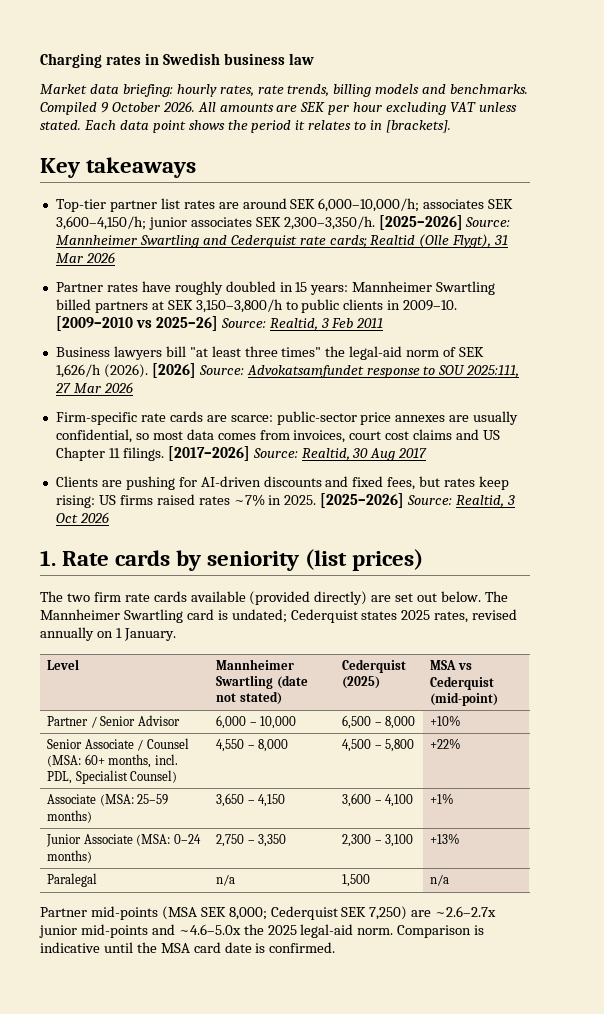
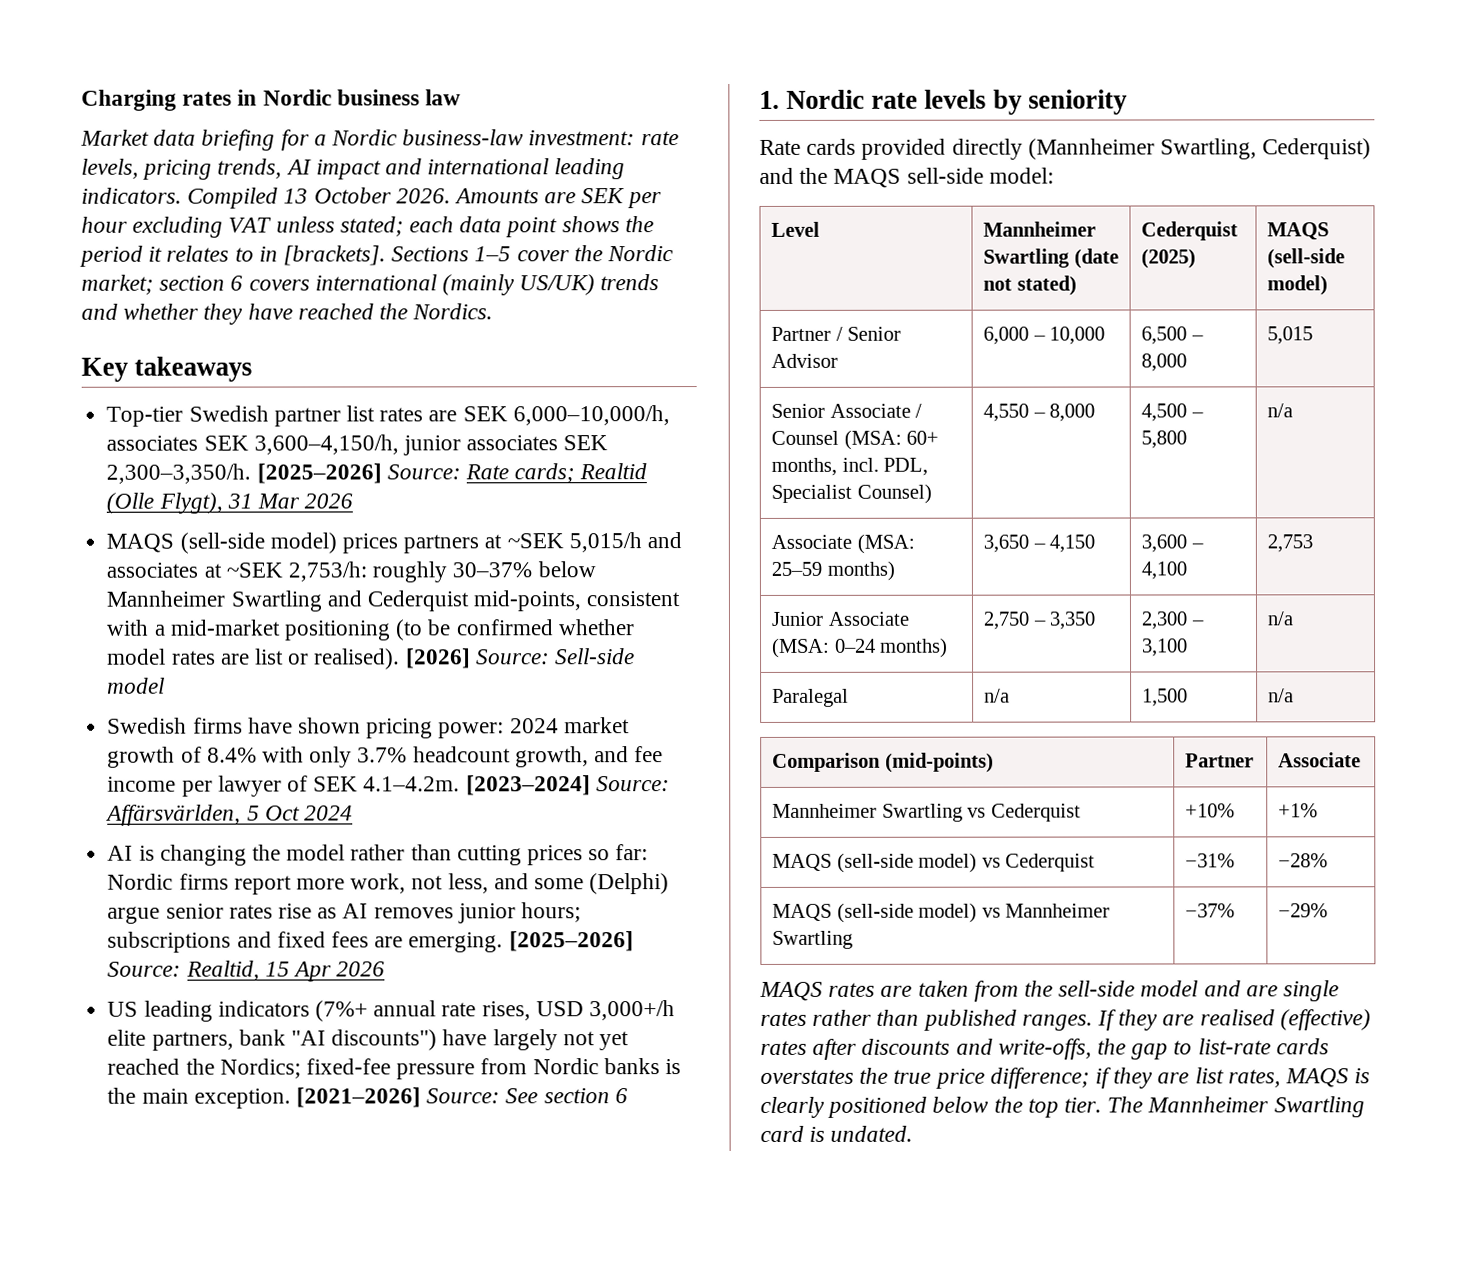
[162,53,220,65] Swedish -> [262,89,332,106] Nordic
[122,84,529,97] [40,101,274,115] briefing: hourly rates, rate trends, billing models and benchmarks. Compiled 9 October 2026. All amounts -> [201,129,679,151] [81,158,626,180] [81,187,540,209] briefing for a Nordic business-law investment: rate levels, pricing trends, AI impact and international leading indicators. Compiled 13 October 2026. Amounts
[40,120,116,130] stated. Each -> [339,216,455,237] stated; each
(452, 126) none -> [391,245,674,262] [81,274,660,296] [81,303,494,325] Sections 1–5 cover the Nordic market; section 6 covers international (mainly US/UK) trends and whether they have reached the Nordics.
(106, 205) none -> [188,405,269,422] Swedish
[242,198,514,212] [55,216,146,230] around SEK 6,000–10,000/h; associates SEK 3,600–4,150/h; -> [462,405,670,426] [106,434,399,455] SEK 6,000–10,000/h, associates SEK 3,600–4,150/h,
[55,235,326,248] Mannheimer Swartling and Cederquist rate -> [464,464,509,480] Rate
[55,281,496,295] [55,299,458,313] [55,316,384,331] [55,346,485,360] [55,363,520,378] [54,382,133,393] [55,411,519,425] [55,429,501,443] [55,446,428,461] [55,476,510,490] [55,494,317,508] Partner rates have roughly doubled in 15 years: Mannheimer Swartling billed partners at SEK 3,150–3,800/h to public clients in 2009–10. [2009–2010 vs 2025–26] Source: Realtid, 3 Feb 2011 // Business lawyers bill "at least three times" the legal-aid norm of SEK 1,626/h (2026). [2026] Source: Advokatsamfundet response to SOU 2025:111, 27 Mar 2026 // Firm-specific rate cards are scarce: public-sector price annexes are usually confidential, so most data comes from invoices, court cost claims and US Chapter 11 filings. [2017–2026] Source: Realtid, 30 Aug 2017 // Clients are pushing for AI-driven discounts and fixed fees, but rates keep rising: US firms raised rates ~7% in 2025. -> [106,532,682,554] [106,561,596,583] [106,590,681,612] [106,619,635,641] [107,648,635,670] [107,677,166,694] [107,717,630,739] [107,746,664,768] [107,775,670,797] [105,804,353,826] [107,844,649,866] [107,873,670,895] [107,902,581,924] [107,931,504,953] MAQS (sell-side model) prices partners at ~SEK 5,015/h and associates at ~SEK 2,753/h: roughly 30–37% below Mannheimer Swartling and Cederquist mid-points, consistent with a mid-market positioning (to be confirmed whether model rates are list or realised). [2026] Source: Sell-side model // Swedish firms have shown pricing power: 2024 market growth of 8.4% with only 3.7% headcount growth, and fee income per lawyer of SEK 4.1–4.2m. [2023–2024] Source: Affärsvärlden, 5 Oct 2024 // AI is changing the model rather than cutting prices so far: Nordic firms report more work, not less, and some (Delphi) argue senior rates rise as AI removes junior hours; subscriptions and fixed fees are emerging.
[507,495,516,505] [55,512,109,523] [40,549,424,571] [40,591,508,605] [40,609,518,623] [40,627,176,641] 3 Oct 2026 // 1. Rate cards by seniority (list prices) // The two firm rate cards available (provided directly) are set out below. The Mannheimer Swartling card is undated; Cederquist states 2025 rates, revised annually on 1 January. -> [264,961,386,982] [107,1000,675,1022] [107,1029,629,1051] [107,1058,681,1080] [107,1087,628,1109] [759,89,1127,115] [759,138,1372,160] [759,167,1054,188] 15 Apr 2026 // US leading indicators (7%+ annual rate rises, USD 3,000+/h elite partners, bank "AI discounts") have largely not yet reached the Nordics; fixed-fee pressure from Nordic banks is the main exception. [2021–2026] Source: See section 6 // 1. Nordic rate levels by seniority // Rate cards provided directly (Mannheimer Swartling, Cederquist) and the MAQS sell-side model:
[430,660,472,670] [430,676,495,690] [430,692,499,706] MSA vs Cederquist (mid-point) -> [1267,222,1330,241] [1267,248,1346,269] [1267,275,1329,296] MAQS (sell-side model)
[430,715,462,726] +10% -> [1267,326,1314,345] 5,015
[430,738,462,749] +22% -> [1267,403,1294,418] n/a
[430,793,455,804] +1% -> [1267,534,1314,553] 2,753
[430,833,461,844] +13% -> [1267,611,1294,626] n/a
[40,906,497,920] [39,924,485,938] [40,942,336,953] // Partner mid-points (MSA SEK 8,000; Cederquist SEK 7,250) are ~2.6–2.7x junior mid-points and ~4.6–5.0x the 2025 legal-aid norm. Comparison is indicative until the MSA card date is confirmed. -> [772,752,994,773] [1185,753,1255,768] [1278,752,1362,768] [772,803,1081,822] [1185,803,1236,818] [1278,803,1319,818] [772,852,1096,873] [1185,853,1236,868] [1278,853,1329,868] [772,902,1111,923] [772,930,854,949] [1185,903,1236,918] [1278,903,1329,918] [759,980,1340,1002] [760,1009,1371,1031] [760,1038,1329,1060] [760,1067,1371,1089] [760,1096,1365,1118] [760,1125,914,1142] // Comparison (mid-points) | Partner | Associate // Mannheimer Swartling vs Cederquist | +10% | +1% // MAQS (sell-side model) vs Cederquist | −31% | −28% // MAQS (sell-side model) vs Mannheimer Swartling | −37% | −29% // MAQS rates are taken from the sell-side model and are single rates rather than published ranges. If they are realised (effective) rates after discounts and write-offs, the gap to list-rate cards overstates the true price difference; if they are list rates, MAQS is clearly positioned below the top tier. The Mannheimer Swartling card is undated.

